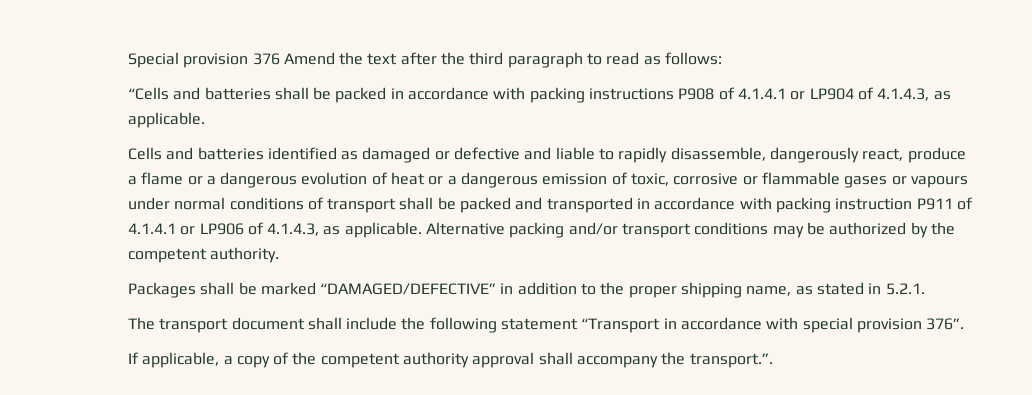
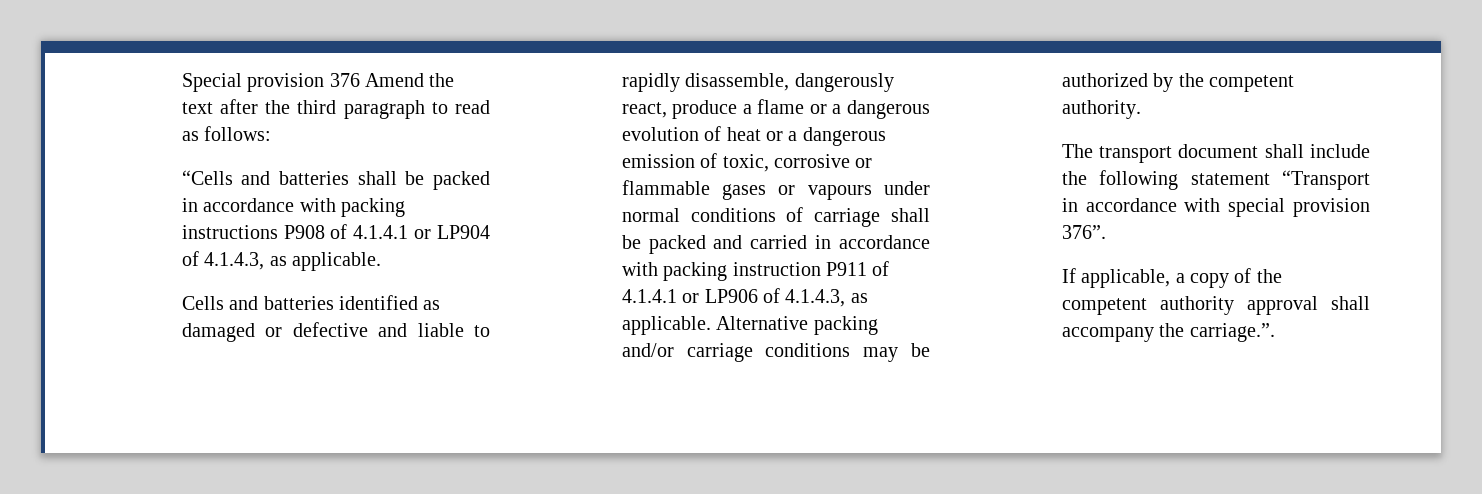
[327,198,397,213] transport -> [814,208,881,227] carriage
[546,197,633,213] transported -> [750,235,808,249] carried
[622,223,692,238] transport -> [686,343,753,362] carriage
[127,282,925,298] // Packages shall be marked “DAMAGED/DEFECTIVE” in addition to the proper shipping name, as stated in 5.2.1. -> (1141, 109) none
[689,353,773,368] transport.”. -> [1189,323,1275,342] carriage.”.

